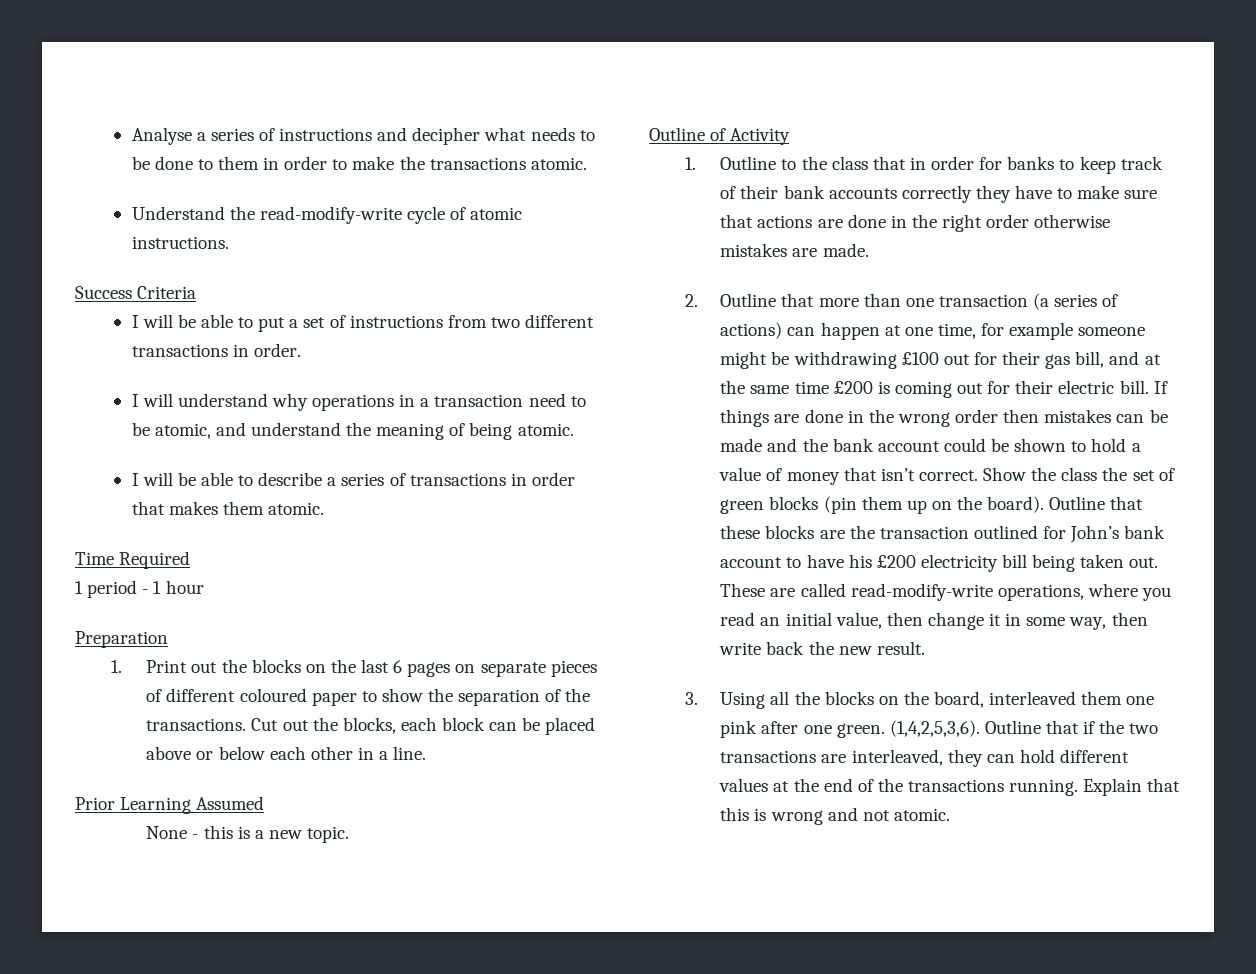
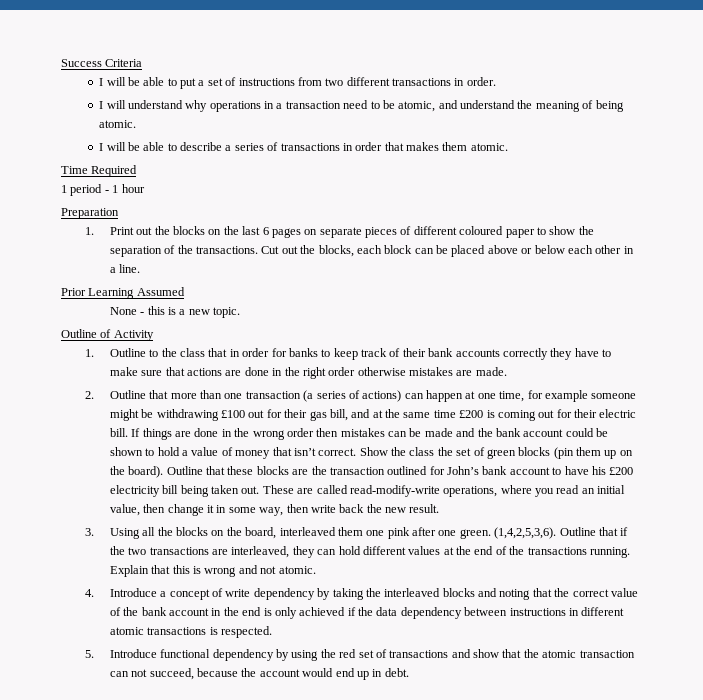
[131,127,595,145] [131,156,587,170] [131,206,523,224] [131,236,229,249] Analyse a series of instructions and decipher what needs to be done to them in order to make the transactions atomic. // Understand the read-modify-write cycle of atomic instructions. // -> (61, 63) none
(950, 814) none -> [85,588,638,600] [109,607,625,619] [109,626,273,638] [85,649,635,661] [109,668,409,680] // 4. Introduce a concept of write dependency by taking the interleaved blocks and noting that the correct value of the bank account in the end is only achieved if the data dependency between instructions in different atomic transactions is respected. // 5. Introduce functional dependency by using the red set of transactions and show that the atomic transaction can not succeed, because the account would end up in debt.

